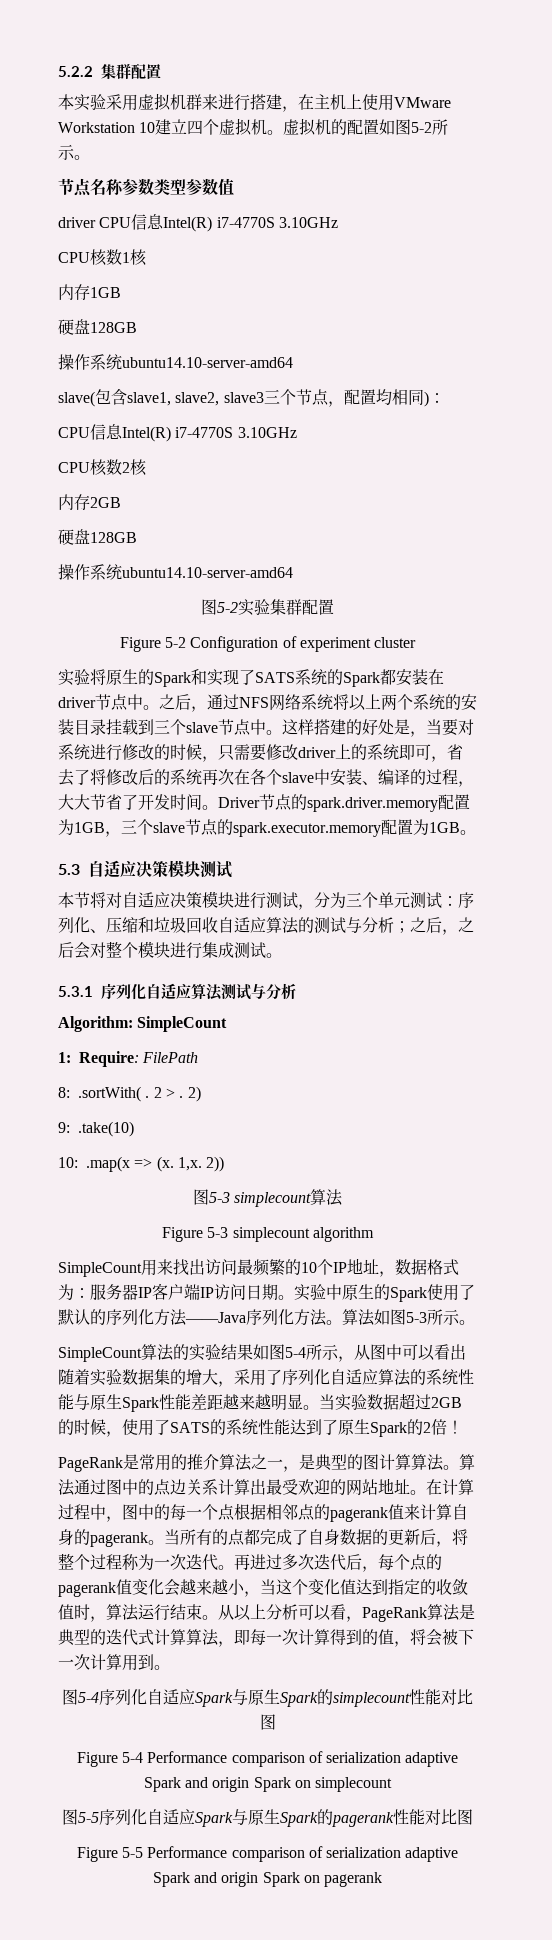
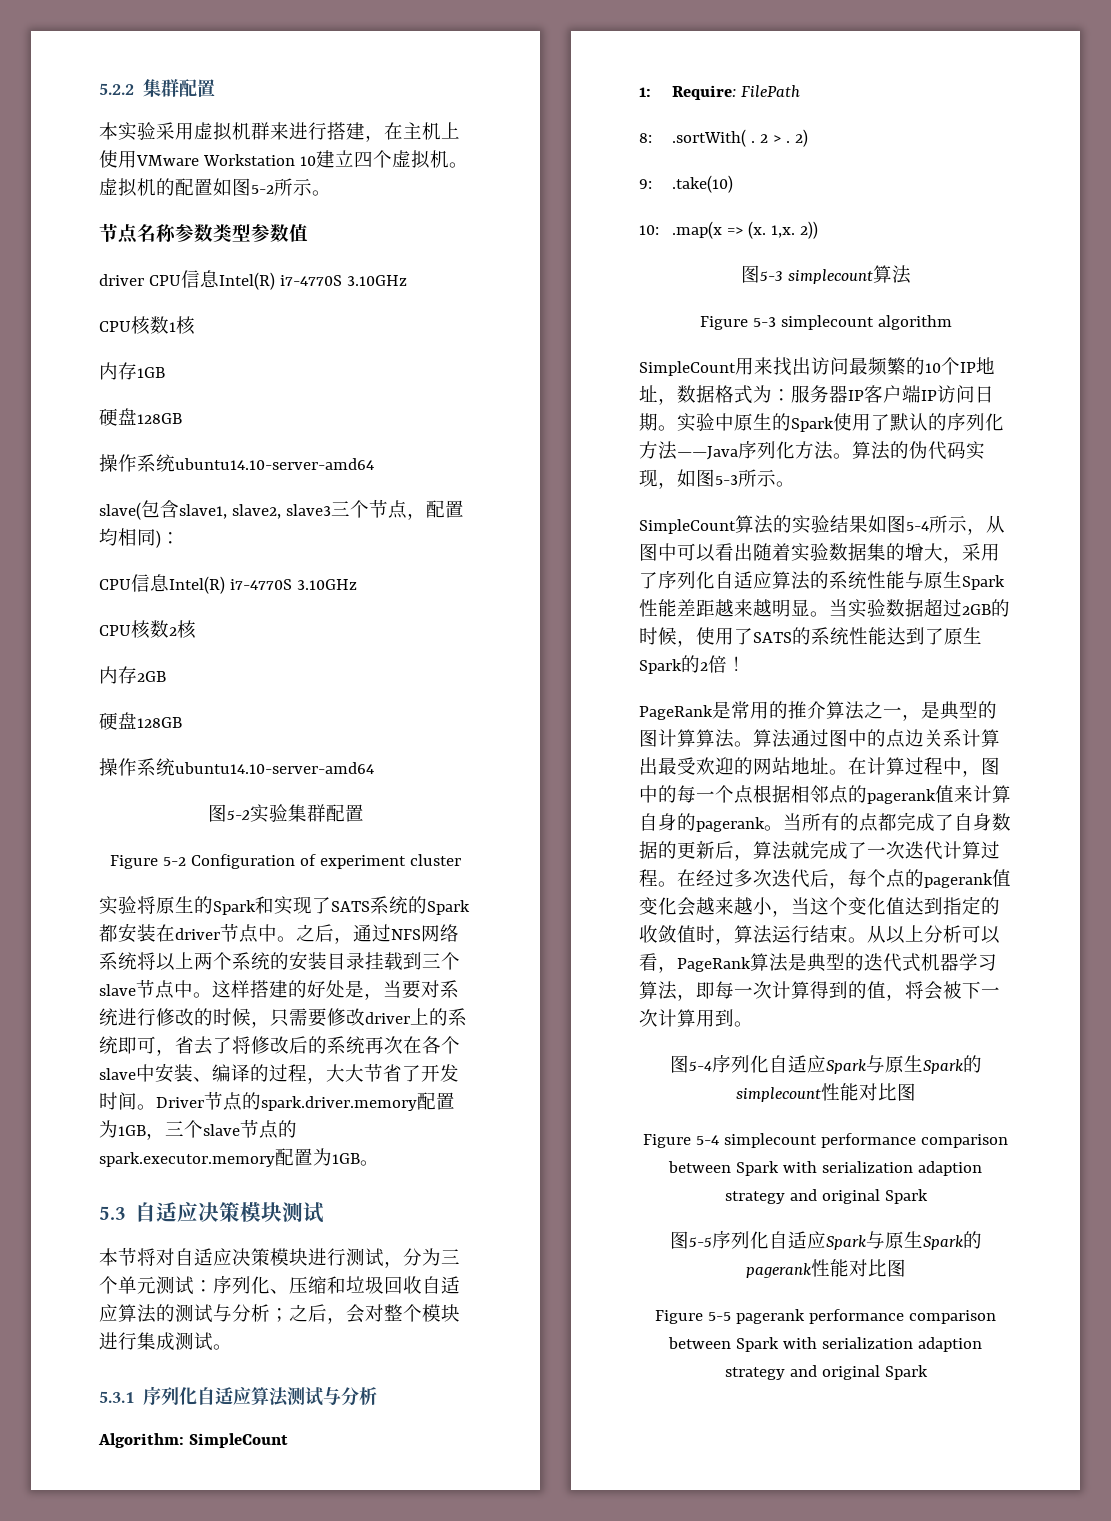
[458,917,474,933] [58,942,74,958] 之后 -> (346, 1320) none
(375, 1317) none -> [890,441,985,460] [639,469,677,489] 的伪代码实现，
[452,1529,468,1545] [58,1553,266,1571] 将整个过程称为一次迭代。再进 -> [753,840,1000,860] [639,869,715,887] 算法就完成了一次迭代计算过程。在经
[154,1629,186,1645] 计算 -> [921,953,997,971] 机器学习
[147,1751,459,1767] [143,1777,393,1792] Performance comparison of serialization adaptive Spark and origin Spark on simplecount -> [724,1133,1008,1148] [668,1161,982,1176] [724,1189,928,1204] simplecount performance comparison between Spark with serialization adaption strategy and original Spark
[147,1846,459,1862] [152,1872,383,1887] Performance comparison of serialization adaptive Spark and origin Spark on pagerank -> [736,1309,996,1324] [668,1337,982,1352] [724,1365,928,1380] pagerank performance comparison between Spark with serialization adaption strategy and original Spark

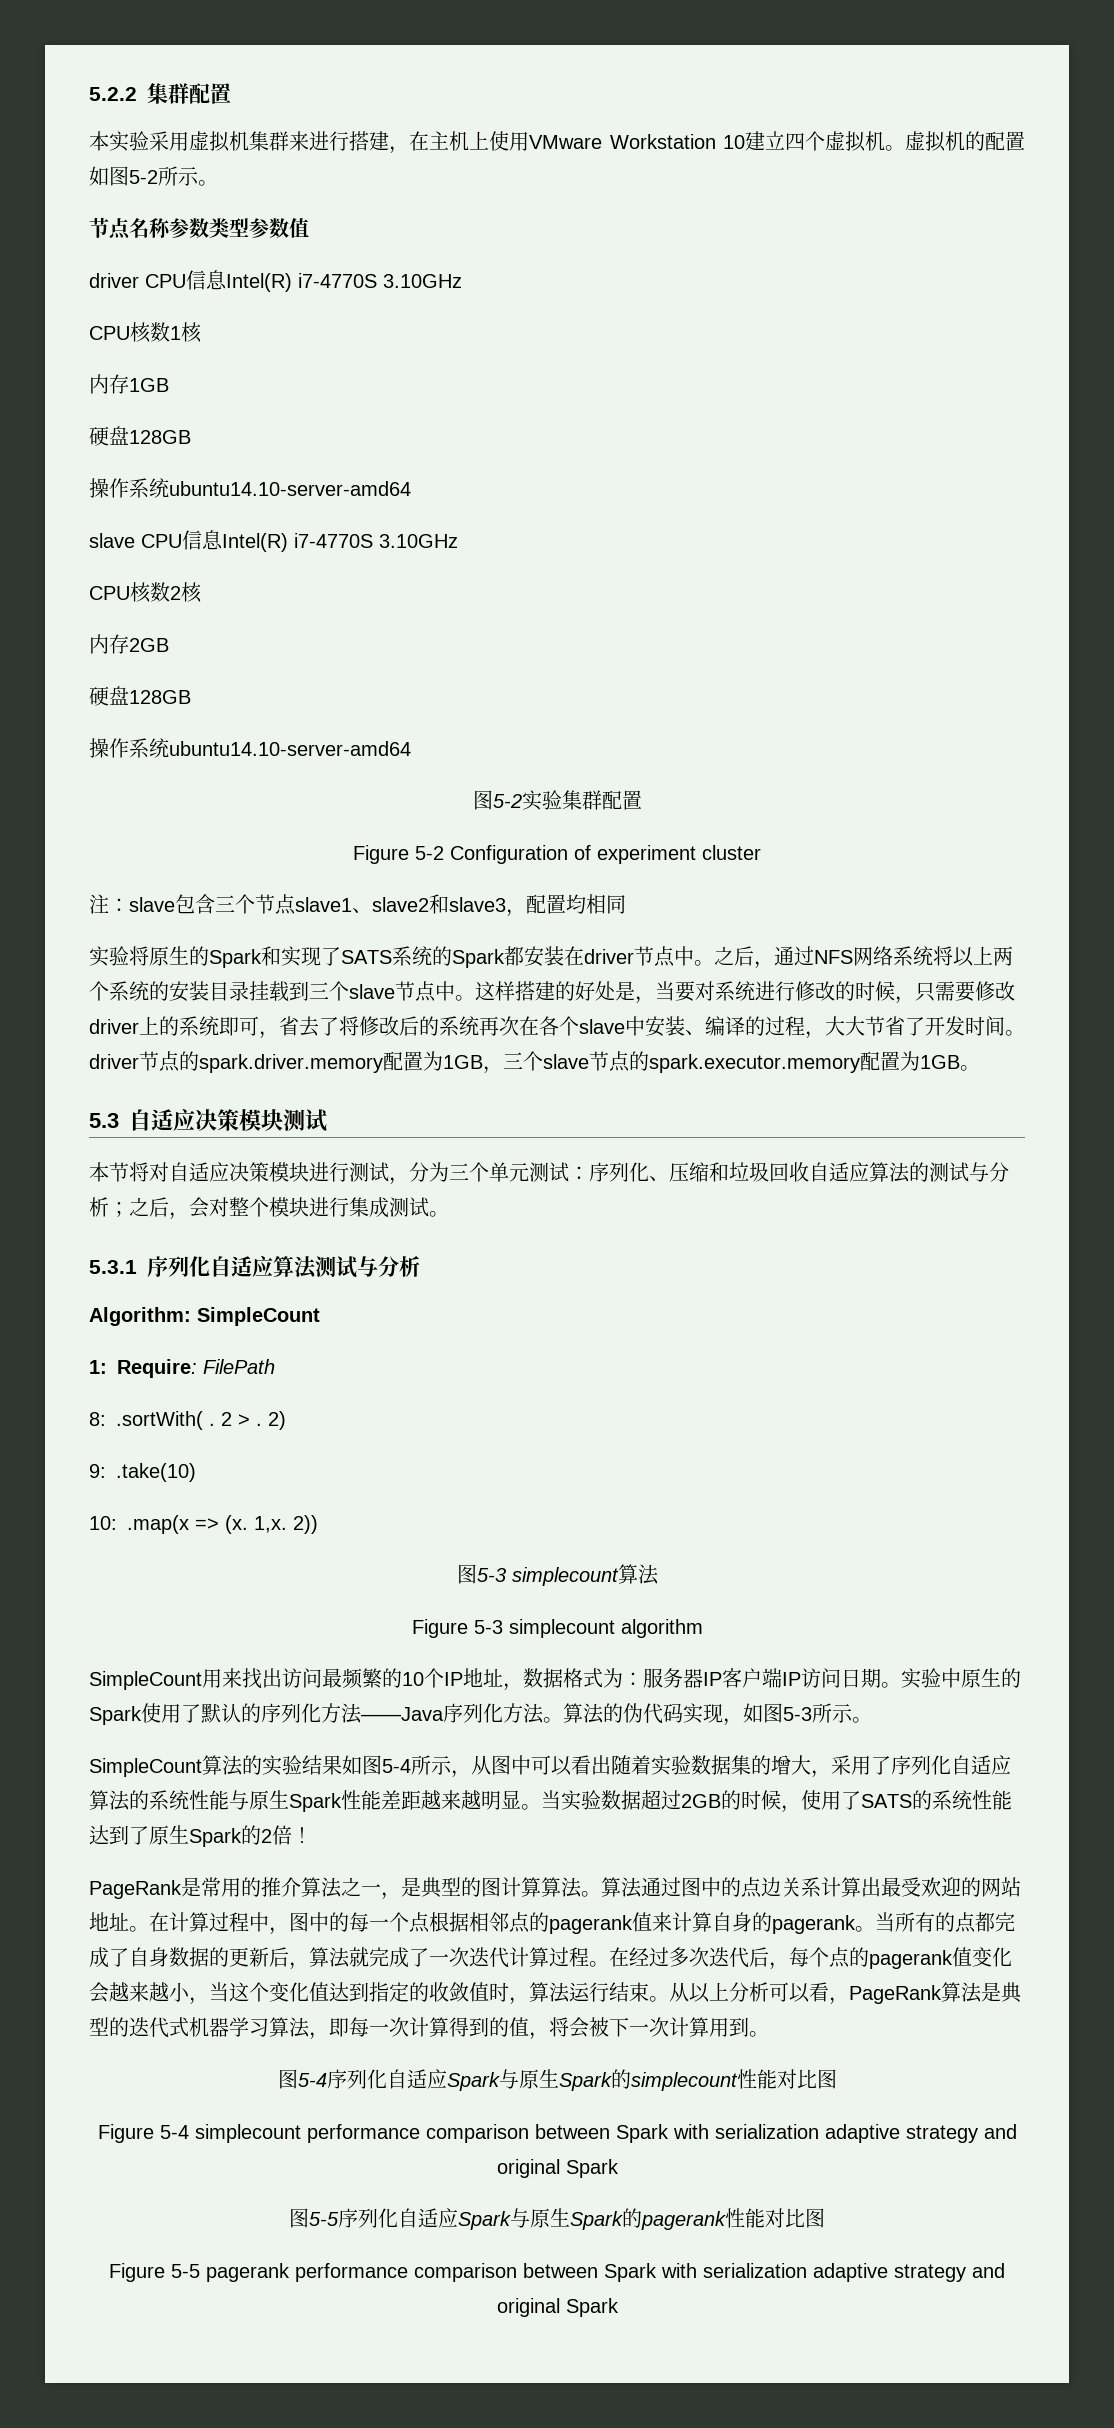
(251, 131) none -> [249,131,269,151] 集
[99,499,464,520] [99,528,180,548] slave(包含slave1, slave2, slave3三个节点，配置均相同)： // -> [89,533,135,548] slave
(461, 860) none -> [89,894,626,917] // 注：slave包含三个节点slave1、slave2和slave3，配置均相同
[156,1097,204,1108] Driver -> [89,1054,139,1069] driver
[917,1161,982,1176] adaption -> [824,2124,900,2143] adaptive
[917,1337,982,1352] adaption -> [813,2263,888,2282] adaptive

